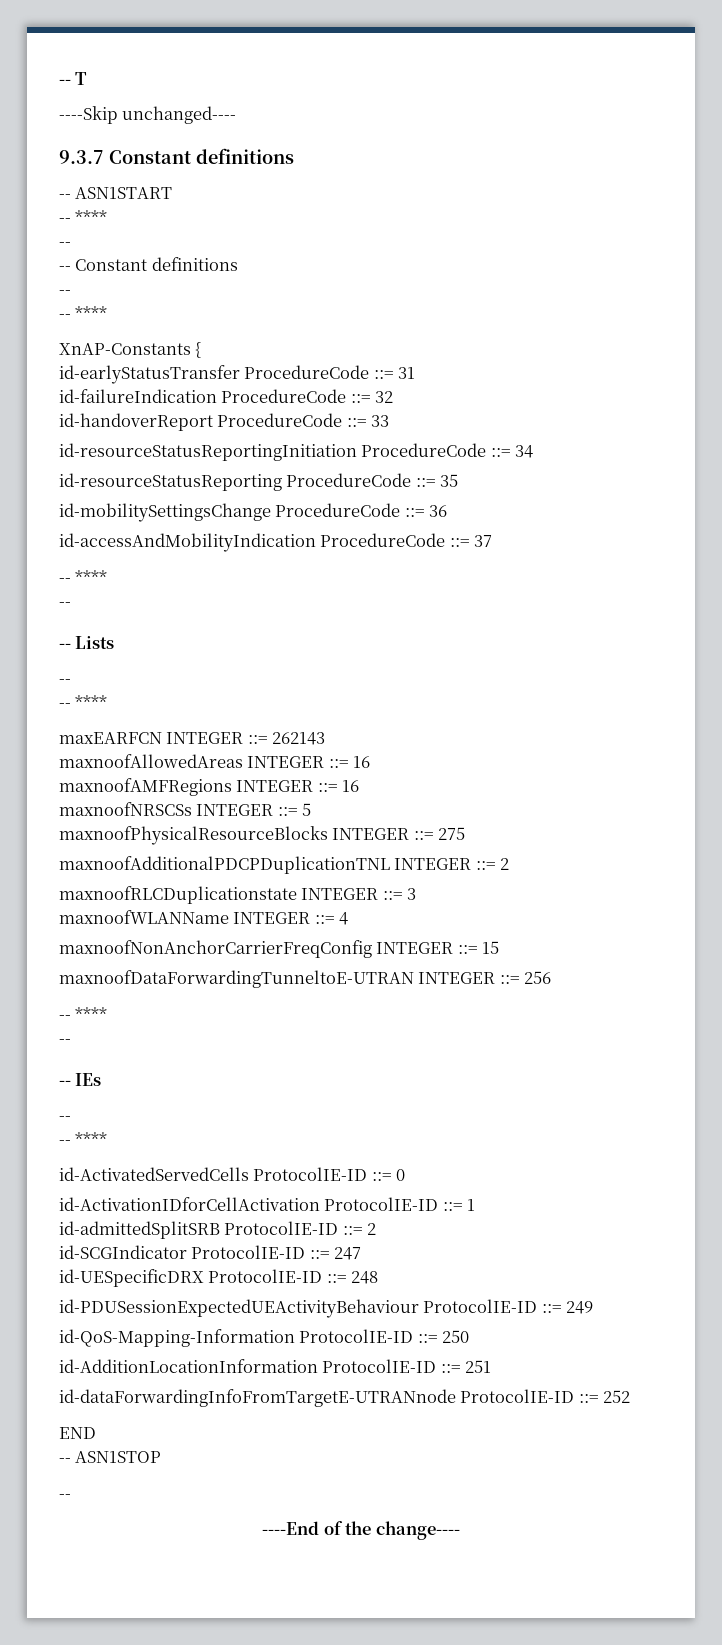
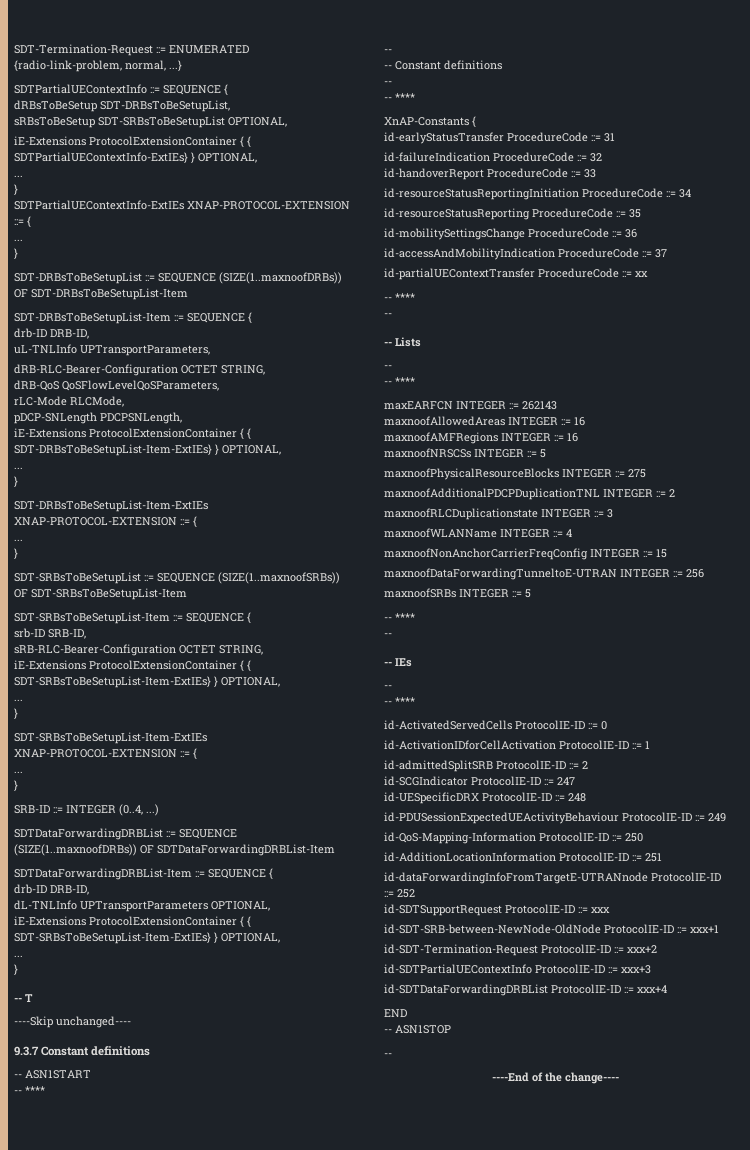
(59, 82) none -> [14,44,249,56] [14,60,182,72] [14,84,228,95] [14,100,230,112] [14,116,287,128] [14,136,251,147] [14,152,257,163] [14,175,23,177] [14,184,18,195] [14,200,350,210] [14,216,31,227] [14,239,23,241] [14,248,18,259] [14,272,342,284] [14,288,188,300] [14,312,252,324] [14,328,89,339] [14,344,210,356] [14,364,265,376] [14,380,219,391] [14,396,124,407] [14,412,182,424] [14,428,251,439] [14,444,281,456] [14,467,23,469] [14,476,18,487] [14,500,208,512] [14,516,197,527] [14,539,23,541] [14,548,18,559] [14,572,340,584] [14,588,187,600] [14,612,251,624] [14,628,86,639] [14,644,263,656] [14,660,251,671] [14,676,280,688] [14,699,23,701] [14,708,18,719] [14,732,207,744] [14,748,197,759] [14,771,23,773] [14,780,18,791] [14,804,159,816] [14,828,237,840] [14,844,335,856] [14,868,273,880] [14,884,89,895] [14,900,270,912] [14,916,251,927] [14,932,280,944] [14,955,23,957] [14,964,18,975] SDT-Termination-Request ::= ENUMERATED {radio-link-problem, normal, ...} // SDTPartialUEContextInfo ::= SEQUENCE { // dRBsToBeSetup SDT-DRBsToBeSetupList, // sRBsToBeSetup SDT-SRBsToBeSetupList OPTIONAL, // iE-Extensions ProtocolExtensionContainer { { SDTPartialUEContextInfo-ExtIEs} } OPTIONAL, // ... // } // SDTPartialUEContextInfo-ExtIEs XNAP-PROTOCOL-EXTENSION ::= { // ... // } // SDT-DRBsToBeSetupList ::= SEQUENCE (SIZE(1..maxnoofDRBs)) OF SDT-DRBsToBeSetupList-Item // SDT-DRBsToBeSetupList-Item ::= SEQUENCE { // drb-ID DRB-ID, // uL-TNLInfo UPTransportParameters, // dRB-RLC-Bearer-Configuration OCTET STRING, // dRB-QoS QoSFlowLevelQoSParameters, // rLC-Mode RLCMode, // pDCP-SNLength PDCPSNLength, // iE-Extensions ProtocolExtensionContainer { { SDT-DRBsToBeSetupList-Item-ExtIEs} } OPTIONAL, // ... // } // SDT-DRBsToBeSetupList-Item-ExtIEs XNAP-PROTOCOL-EXTENSION ::= { // ... // } // SDT-SRBsToBeSetupList ::= SEQUENCE (SIZE(1..maxnoofSRBs)) OF SDT-SRBsToBeSetupList-Item // SDT-SRBsToBeSetupList-Item ::= SEQUENCE { // srb-ID SRB-ID, // sRB-RLC-Bearer-Configuration OCTET STRING, // iE-Extensions ProtocolExtensionContainer { { SDT-SRBsToBeSetupList-Item-ExtIEs} } OPTIONAL, // ... // } // SDT-SRBsToBeSetupList-Item-ExtIEs XNAP-PROTOCOL-EXTENSION ::= { // ... // } // SRB-ID ::= INTEGER (0..4, ...) // SDTDataForwardingDRBList ::= SEQUENCE (SIZE(1..maxnoofDRBs)) OF SDTDataForwardingDRBList-Item // SDTDataForwardingDRBList-Item ::= SEQUENCE { // drb-ID DRB-ID, // dL-TNLInfo UPTransportParameters OPTIONAL, // iE-Extensions ProtocolExtensionContainer { { SDT-SRBsToBeSetupList-Item-ExtIEs} } OPTIONAL, // ... // } //
(493, 541) none -> [384,268,648,280] // id-partialUEContextTransfer ProcedureCode ::= xx
(552, 977) none -> [384,588,531,598] // maxnoofSRBs INTEGER ::= 5
(631, 1396) none -> [384,904,610,916] [384,924,719,934] [384,944,657,956] [384,964,651,974] [384,984,667,996] // id-SDTSupportRequest ProtocolIE-ID ::= xxx // id-SDT-SRB-between-NewNode-OldNode ProtocolIE-ID ::= xxx+1 // id-SDT-Termination-Request ProtocolIE-ID ::= xxx+2 // id-SDTPartialUEContextInfo ProtocolIE-ID ::= xxx+3 // id-SDTDataForwardingDRBList ProtocolIE-ID ::= xxx+4

